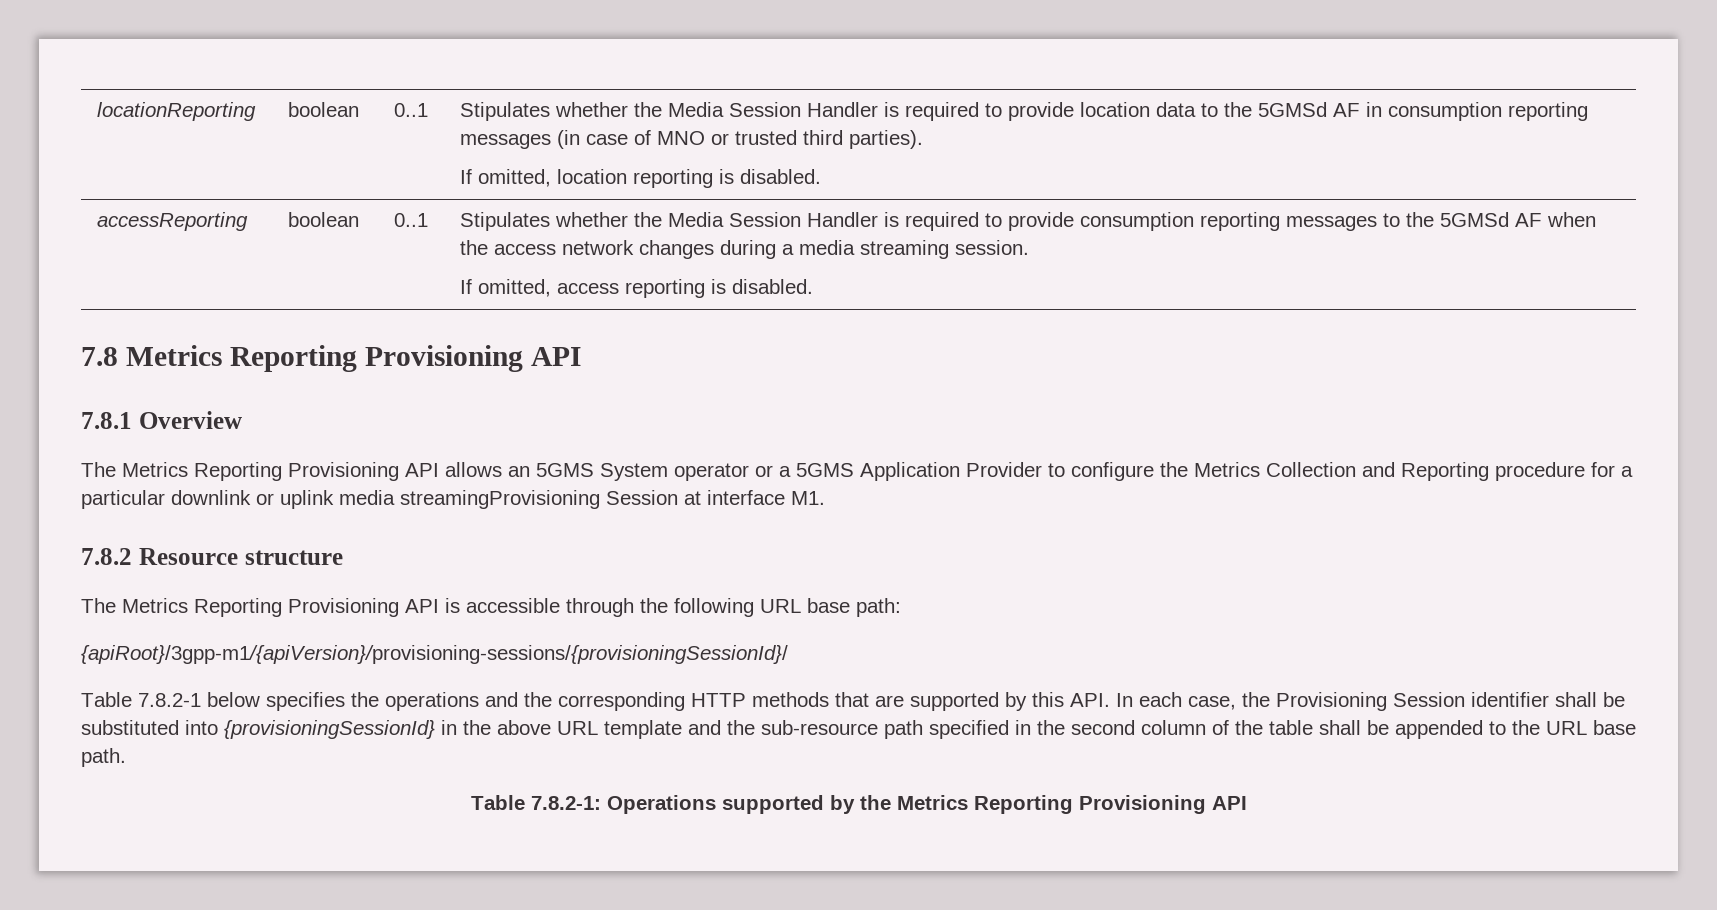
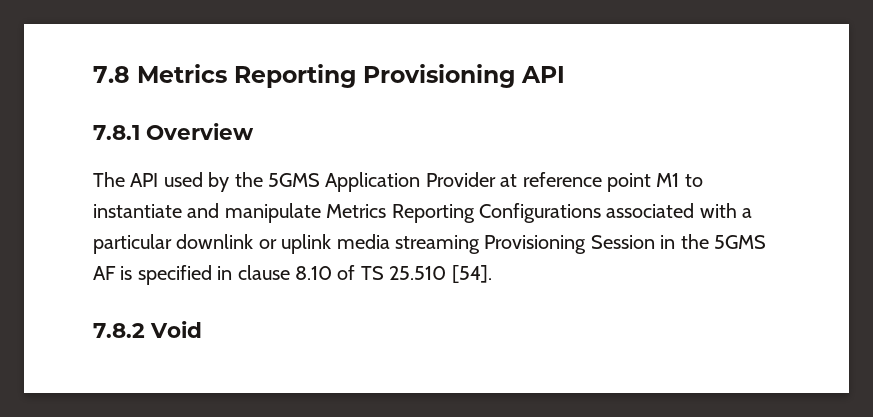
[97,102,257,121] [288,102,360,117] [393,103,428,117] [460,102,1589,121] [460,130,924,149] [460,169,822,188] [97,212,249,231] [288,212,360,227] [393,213,428,227] [460,212,1597,231] [460,240,1030,259] [460,279,814,298] locationReporting | boolean | 0..1 | Stipulates whether the Media Session Handler is required to provide location data to the 5GMSd AF in consumption reporting messages (in case of MNO or trusted third parties). // If omitted, location reporting is disabled. // accessReporting | boolean | 0..1 | Stipulates whether the Media Session Handler is required to provide consumption reporting messages to the 5GMSd AF when the access network changes during a media streaming session. // If omitted, access reporting is disabled. // -> (93, 74) none
[122,462,1615,481] Metrics Reporting Provisioning API allows an 5GMS System operator or a 5GMS Application Provider to configure the Metrics Collection and Reporting procedure for -> [130,172,703,192] [93,203,737,223] API used by the 5GMS Application Provider at reference point M1 to instantiate and manipulate Metrics Reporting Configurations associated with
[400,490,825,509] [81,548,343,565] [81,598,901,617] [81,645,788,664] [81,692,1625,711] [81,720,1636,739] [81,748,126,767] [470,795,1247,814] streamingProvisioning Session at interface M1. // 7.8.2 Resource structure // The Metrics Reporting Provisioning API is accessible through the following URL base path: // {apiRoot}/3gpp-m1/{apiVersion}/provisioning-sessions/{provisioningSessionId}/ // Table 7.8.2-1 below specifies the operations and the corresponding HTTP methods that are supported by this API. In each case, the Provisioning Session identifier shall be substituted into {provisioningSessionId} in the above URL template and the sub-resource path specified in the second column of the table shall be appended to the URL base path. // Table 7.8.2-1: Operations supported by the Metrics Reporting Provisioning API -> [395,234,766,254] [93,265,492,285] [93,321,202,338] streaming Provisioning Session in the 5GMS AF is specified in clause 8.10 of TS 25.510 [54]. // 7.8.2 Void

